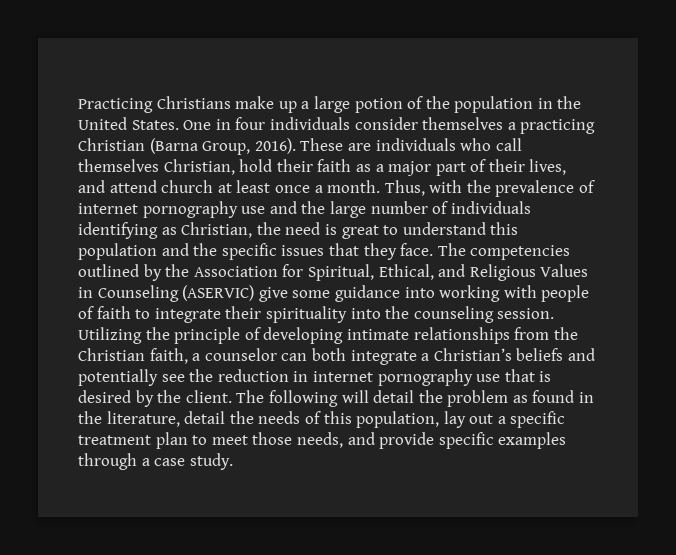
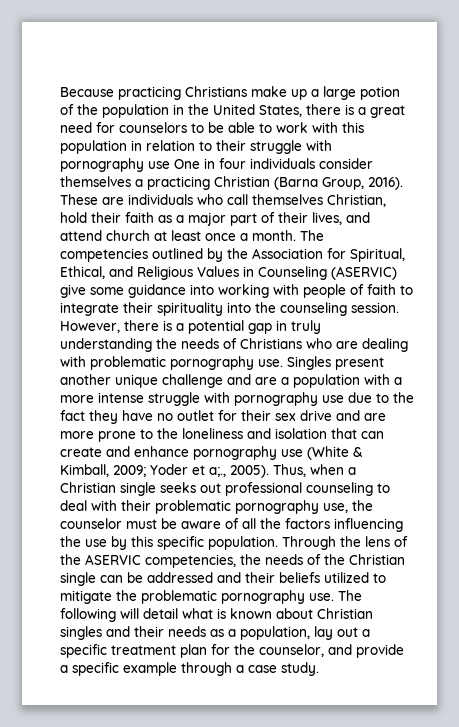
[78,98,153,113] Practicing -> [60,86,181,100] Because practicing
[131,120,179,130] States. -> [259,104,405,118] [60,122,364,133] [60,140,332,154] [60,158,170,172] States, there is a great need for counselors to be able to work with this population in relation to their struggle with pornography use
[384,180,596,197] [78,201,531,218] [78,222,519,239] [78,243,434,260] Thus, with the prevalence of internet pornography use and the large number of individuals identifying as Christian, the need is great to understand this population and the specific issues that they face. -> (296, 235) none
[78,327,578,344] [78,348,595,365] [78,369,552,386] [78,390,595,407] [78,411,352,427] Utilizing the principle of developing intimate relationships from the Christian faith, a counselor can both integrate a Christian’s beliefs and potentially see the reduction in internet pornography use that is desired by the client. The following will detail the problem as found in the literature, detail the needs of this -> [60,320,321,334] [60,338,408,352] [60,356,384,370] [60,374,402,388] [60,392,414,406] [60,410,386,424] [60,428,384,442] [60,446,363,460] [60,464,356,478] [60,482,390,496] [60,500,373,514] [60,518,403,532] [60,536,408,550] [60,554,405,568] [60,572,386,586] [60,590,362,604] [60,608,373,622] [60,626,236,640] However, there is a potential gap in truly understanding the needs of Christians who are dealing with problematic pornography use. Singles present another unique challenge and are a population with a more intense struggle with pornography use due to the fact they have no outlet for their sex drive and are more prone to the loneliness and isolation that can create and enhance pornography use (White & Kimball, 2009; Yoder et a;., 2005). Thus, when a Christian single seeks out professional counseling to deal with their problematic pornography use, the counselor must be aware of all the factors influencing the use by this specific population. Through the lens of the ASERVIC competencies, the needs of the Christian single can be addressed and their beliefs utilized to mitigate the problematic pornography use. The following will detail what is known about Christian singles and their needs as a
[192,432,567,449] to meet those needs, and provide specific examples -> [211,644,404,658] [60,662,177,676] for the counselor, and provide a specific example

